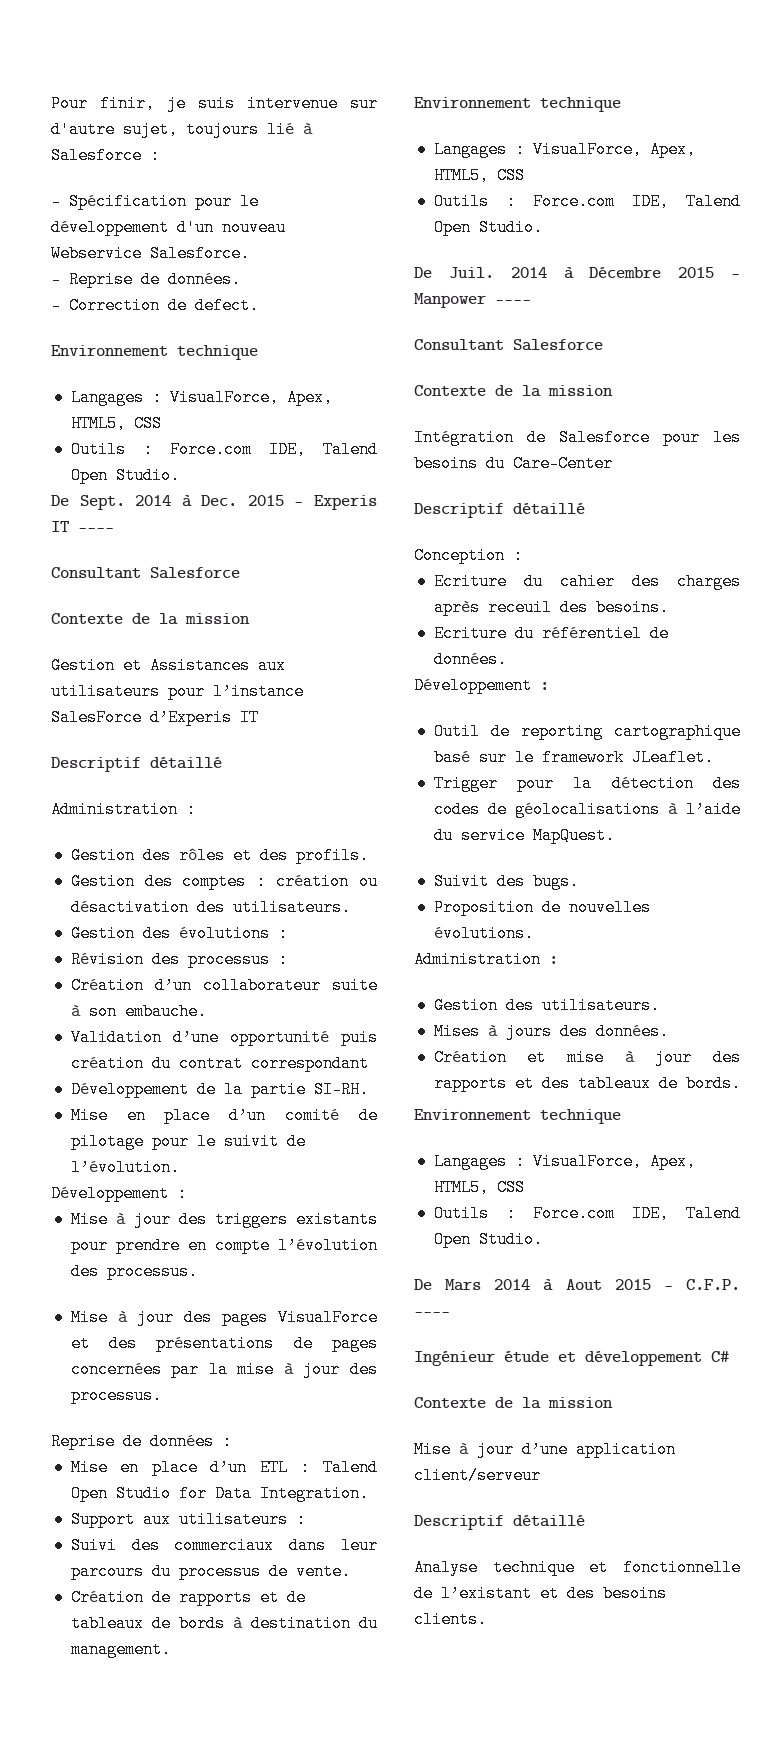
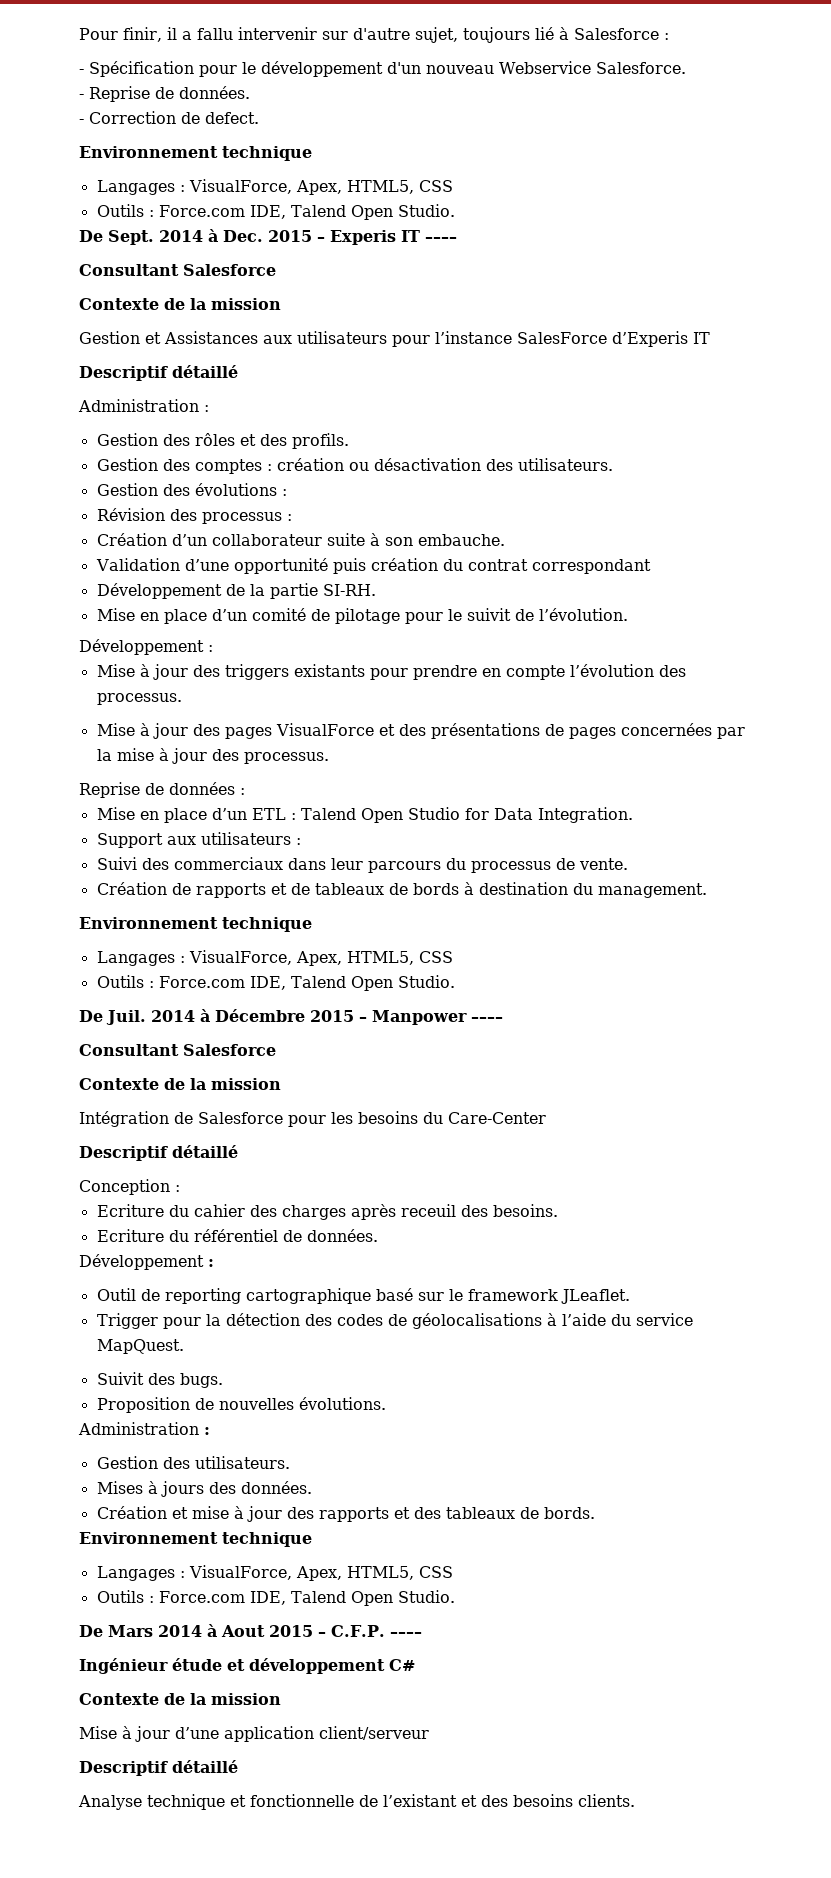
[167,95,338,112] je suis intervenue -> [166,27,317,40] il a fallu intervenir

